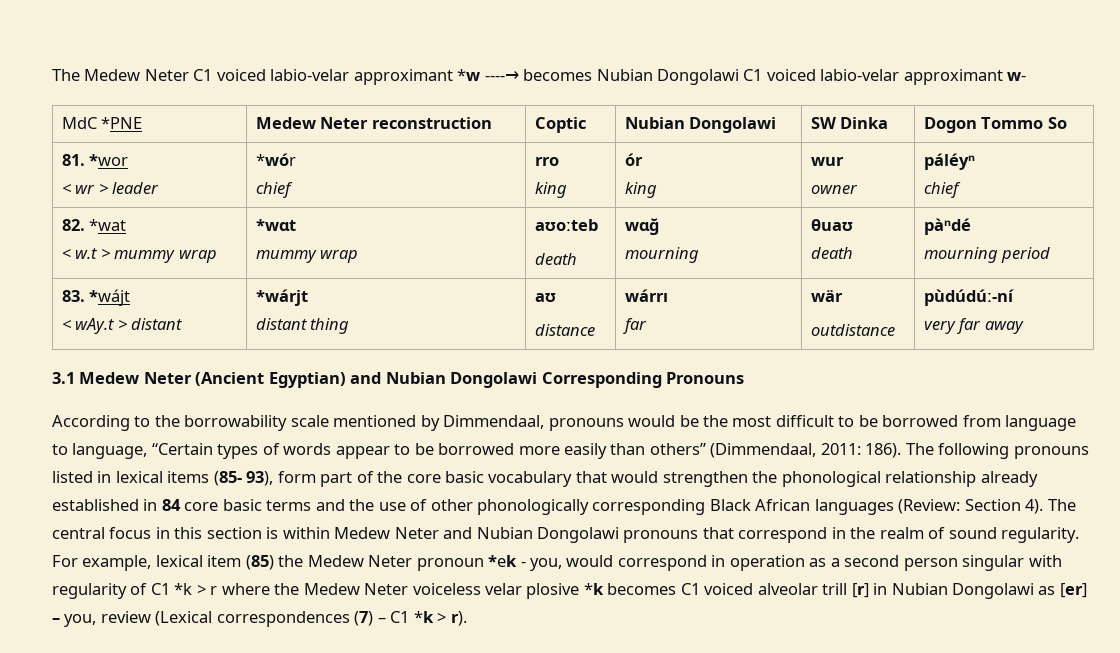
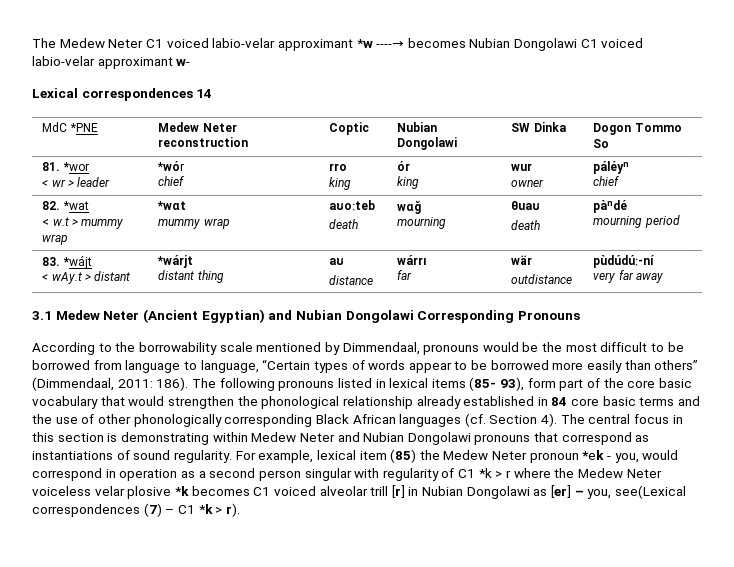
(1027, 76) none -> [32,88,213,101] // Lexical correspondences 14
[898,499,961,514] (Review: -> [464,413,486,427] (cf.
(279, 533) none -> [120,432,209,445] demonstrating
[831,527,924,539] in the realm -> [635,435,650,442] [32,451,113,460] as instantiations
[100,611,213,626] review (Lexical -> [614,485,686,499] see(Lexical

